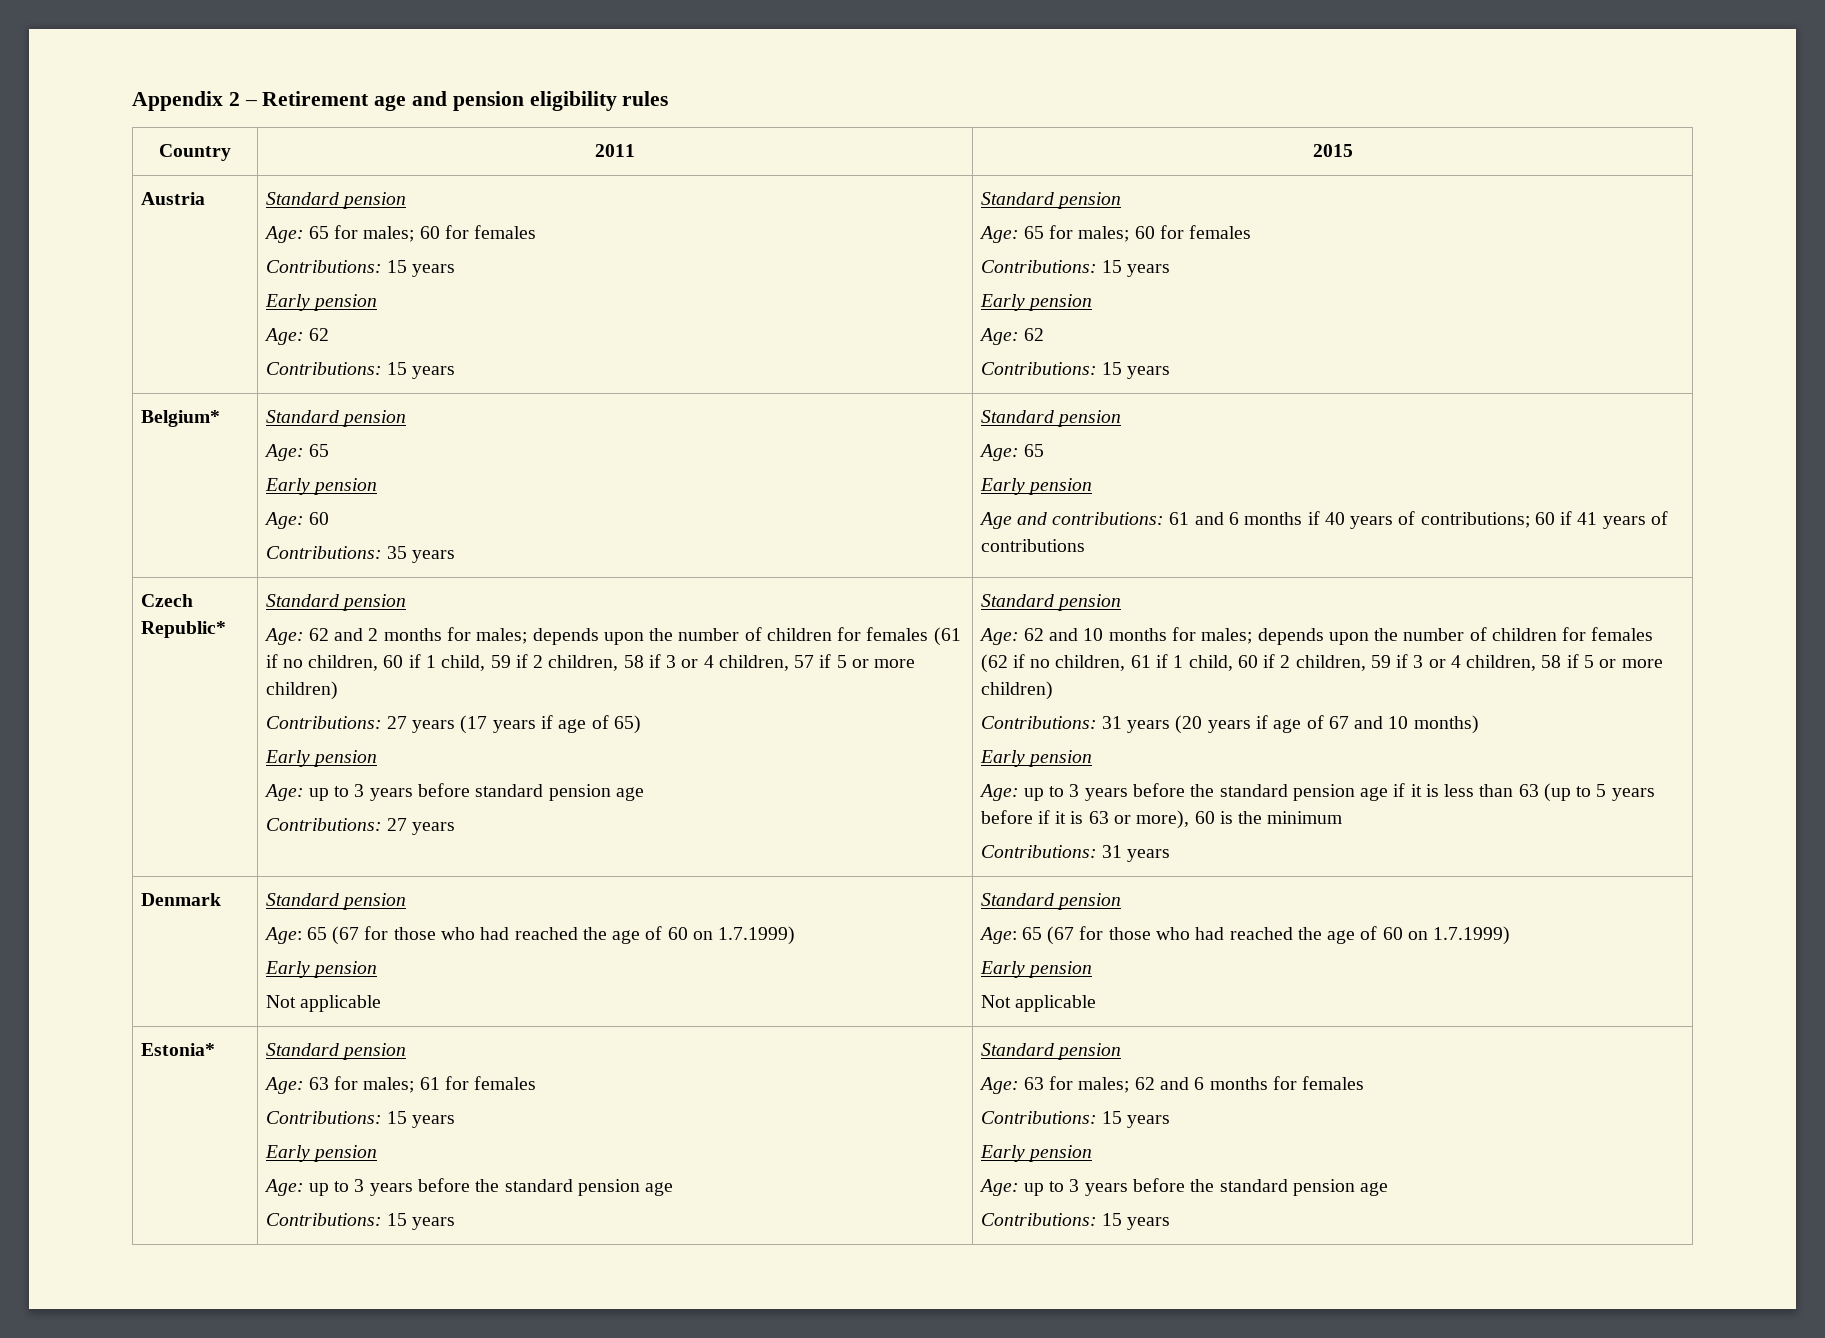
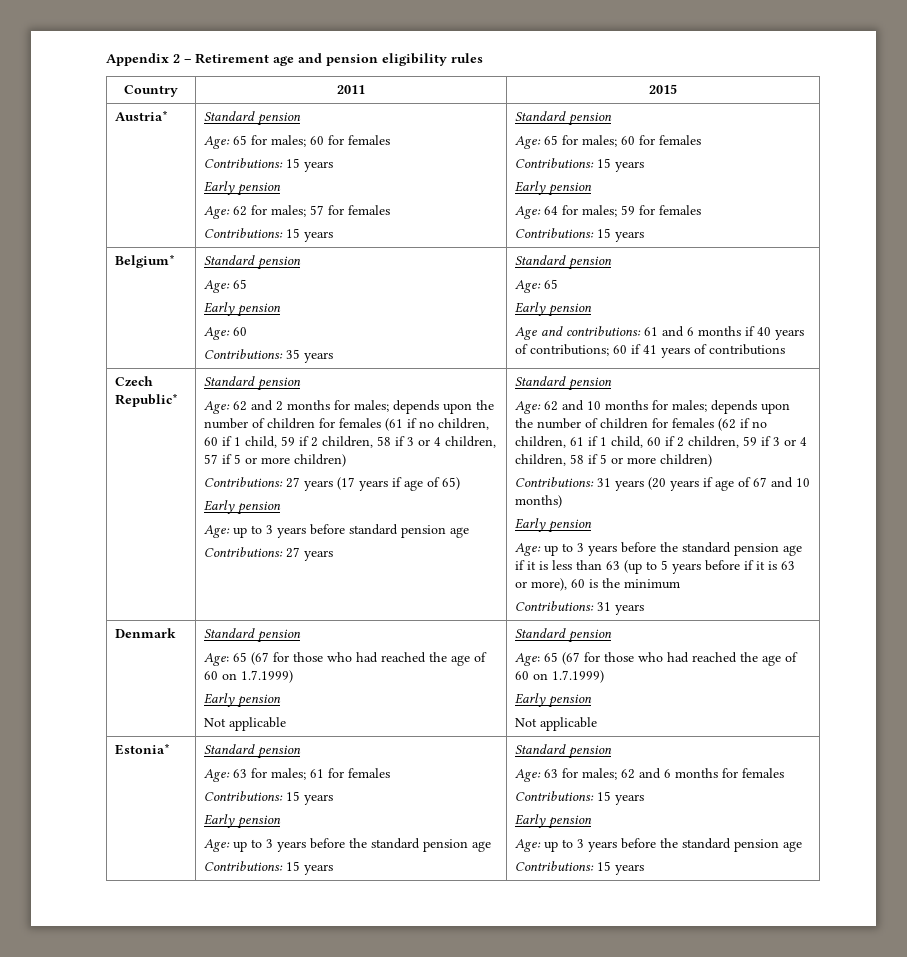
[140,192,205,205] Austria -> [115,110,169,121] Austria*
(329, 334) none -> [251,205,391,217] for males; 57 for females
[1023,328,1044,341] 62 -> [544,205,702,217] 64 for males; 59 for females

